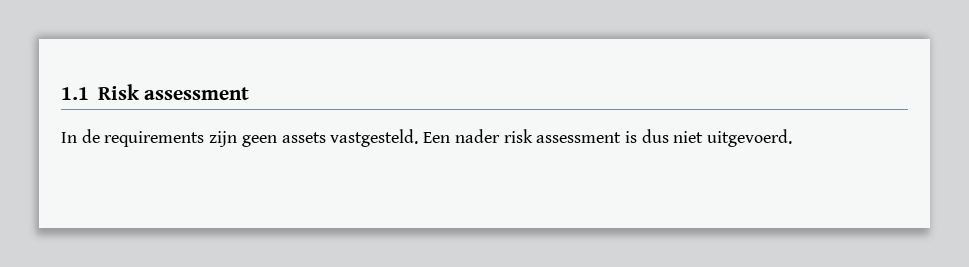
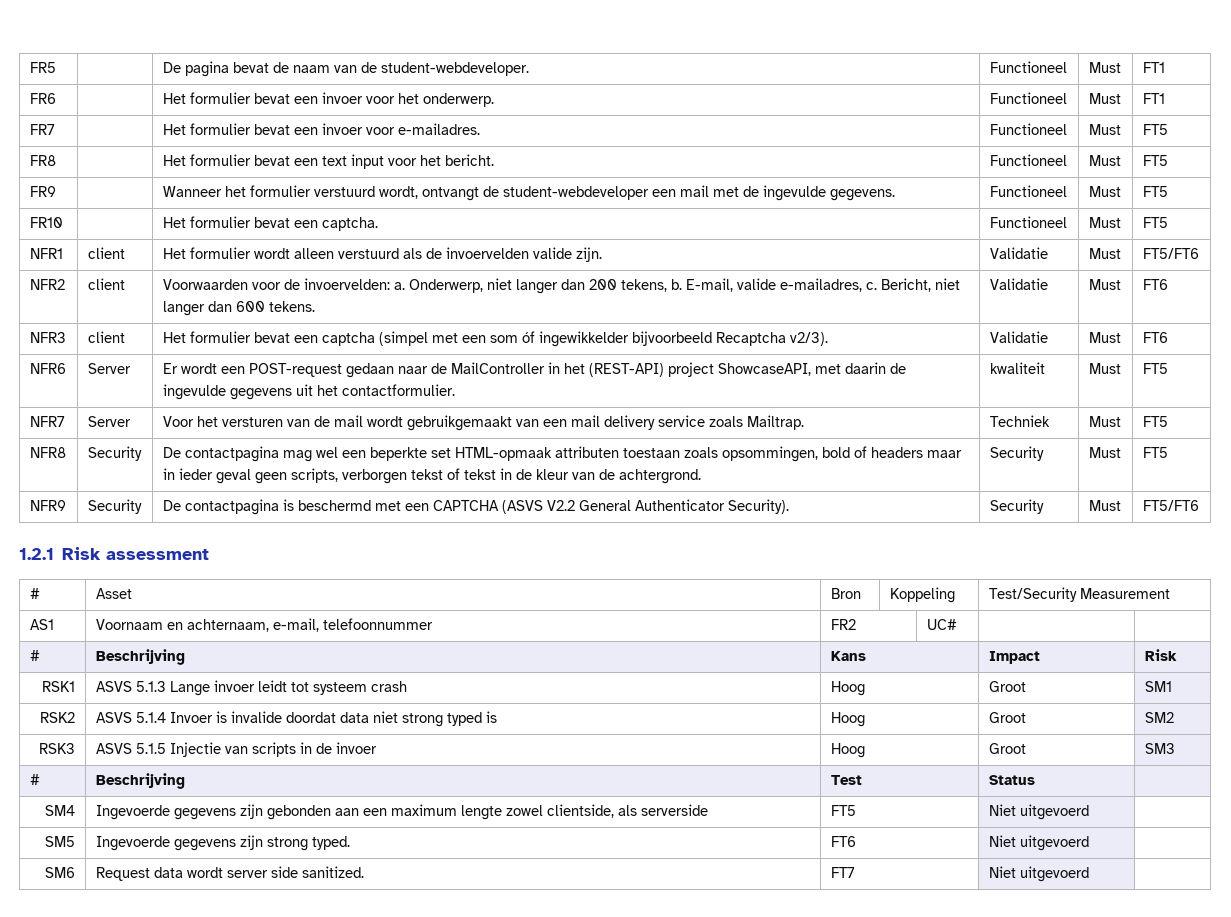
[61,84,250,100] [61,129,793,147] 1.1 Risk assessment // In de requirements zijn geen assets vastgesteld. Een nader risk assessment is dus niet uitgevoerd. -> [29,62,56,73] [162,61,529,77] [989,61,1067,73] [1088,62,1121,73] [1142,62,1165,73] [29,93,56,104] [162,92,494,107] [989,92,1067,104] [1088,93,1121,104] [1142,93,1165,104] [29,124,55,135] [162,123,480,135] [989,123,1067,135] [1088,124,1121,135] [1142,124,1168,135] [29,155,56,166] [162,154,494,169] [989,154,1067,166] [1088,155,1121,166] [1142,155,1168,166] [29,186,56,197] [162,185,895,201] [989,185,1067,197] [1088,186,1121,197] [1142,186,1168,197] [29,217,63,228] [162,216,378,231] [989,216,1067,228] [1088,217,1121,228] [1142,217,1168,228] [29,248,63,259] [87,247,125,259] [162,247,602,262] [989,247,1048,259] [1088,248,1121,259] [1142,248,1199,259] [29,279,65,290] [87,278,125,290] [162,278,960,294] [162,301,315,316] [989,278,1048,290] [1088,279,1121,290] [1142,279,1168,290] [29,332,66,343] [87,331,125,343] [162,331,828,347] [989,331,1048,343] [1088,332,1121,343] [1142,332,1168,343] [29,363,66,374] [87,363,131,374] [162,362,906,378] [162,384,455,400] [989,362,1045,374] [1088,363,1121,374] [1142,363,1168,374] [29,416,65,427] [87,416,131,427] [162,415,804,431] [989,415,1050,427] [1088,416,1121,427] [1142,416,1168,427] [29,447,66,458] [87,446,142,461] [162,446,962,462] [162,468,701,484] [989,446,1044,461] [1088,447,1121,458] [1142,447,1168,458] [29,500,66,511] [87,499,142,514] [162,499,789,515] [989,499,1044,514] [1088,500,1121,511] [1142,500,1199,511] [19,547,209,560] [29,588,40,599] [95,588,132,599] [830,588,861,599] [889,587,955,603] [988,587,1170,602] [29,619,54,630] [95,618,433,632] [830,619,856,630] [926,619,957,630] [29,650,40,661] [95,649,185,665] [830,651,866,661] [988,651,1040,664] [1144,649,1177,661] [42,681,76,692] [95,680,407,696] [830,681,865,696] [988,681,1026,692] [1144,681,1172,692] [40,712,76,723] [95,711,497,727] [830,712,865,727] [988,712,1026,723] [1144,712,1174,723] [39,743,76,754] [95,742,377,757] [830,743,865,758] [988,743,1026,754] [1144,743,1175,754] [29,774,40,785] [95,773,185,789] [830,775,862,785] [988,775,1035,785] [45,805,76,816] [95,804,708,820] [830,805,856,816] [988,804,1089,820] [45,836,76,847] [95,835,350,851] [830,836,856,847] [988,835,1089,851] [45,867,76,878] [95,866,364,881] [830,867,855,878] [988,866,1089,882] FR5 | | De pagina bevat de naam van de student-webdeveloper. | Functioneel | Must | FT1 // FR6 | | Het formulier bevat een invoer voor het onderwerp. | Functioneel | Must | FT1 // FR7 | | Het formulier bevat een invoer voor e-mailadres. | Functioneel | Must | FT5 // FR8 | | Het formulier bevat een text input voor het bericht. | Functioneel | Must | FT5 // FR9 | | Wanneer het formulier verstuurd wordt, ontvangt de student-webdeveloper een mail met de ingevulde gegevens. | Functioneel | Must | FT5 // FR10 | | Het formulier bevat een captcha. | Functioneel | Must | FT5 // NFR1 | client | Het formulier wordt alleen verstuurd als de invoervelden valide zijn. | Validatie | Must | FT5/FT6 // NFR2 | client | Voorwaarden voor de invoervelden: a. Onderwerp, niet langer dan 200 tekens, b. E-mail, valide e-mailadres, c. Bericht, niet langer dan 600 tekens. | Validatie | Must | FT6 // NFR3 | client | Het formulier bevat een captcha (simpel met een som óf ingewikkelder bijvoorbeeld Recaptcha v2/3). | Validatie | Must | FT6 // NFR6 | Server | Er wordt een POST-request gedaan naar de MailController in het (REST-API) project ShowcaseAPI, met daarin de ingevulde gegevens uit het contactformulier. | kwaliteit | Must | FT5 // NFR7 | Server | Voor het versturen van de mail wordt gebruikgemaakt van een mail delivery service zoals Mailtrap. | Techniek | Must | FT5 // NFR8 | Security | De contactpagina mag wel een beperkte set HTML-opmaak attributen toestaan zoals opsommingen, bold of headers maar in ieder geval geen scripts, verborgen tekst of tekst in de kleur van de achtergrond. | Security | Must | FT5 // NFR9 | Security | De contactpagina is beschermd met een CAPTCHA (ASVS V2.2 General Authenticator Security). | Security | Must | FT5/FT6 // 1.2.1 Risk assessment // # | Asset | Bron | Koppeling | Test/Security Measurement // AS1 | Voornaam en achternaam, e-mail, telefoonnummer | FR2 | UC# | | // # | Beschrijving | Kans | Impact | Risk // RSK1 | ASVS 5.1.3 Lange invoer leidt tot systeem crash | Hoog | Groot | SM1 // RSK2 | ASVS 5.1.4 Invoer is invalide doordat data niet strong typed is | Hoog | Groot | SM2 // RSK3 | ASVS 5.1.5 Injectie van scripts in de invoer | Hoog | Groot | SM3 // # | Beschrijving | Test | Status | // SM4 | Ingevoerde gegevens zijn gebonden aan een maximum lengte zowel clientside, als serverside | FT5 | Niet uitgevoerd | // SM5 | Ingevoerde gegevens zijn strong typed. | FT6 | Niet uitgevoerd | // SM6 | Request data wordt server side sanitized. | FT7 | Niet uitgevoerd |

